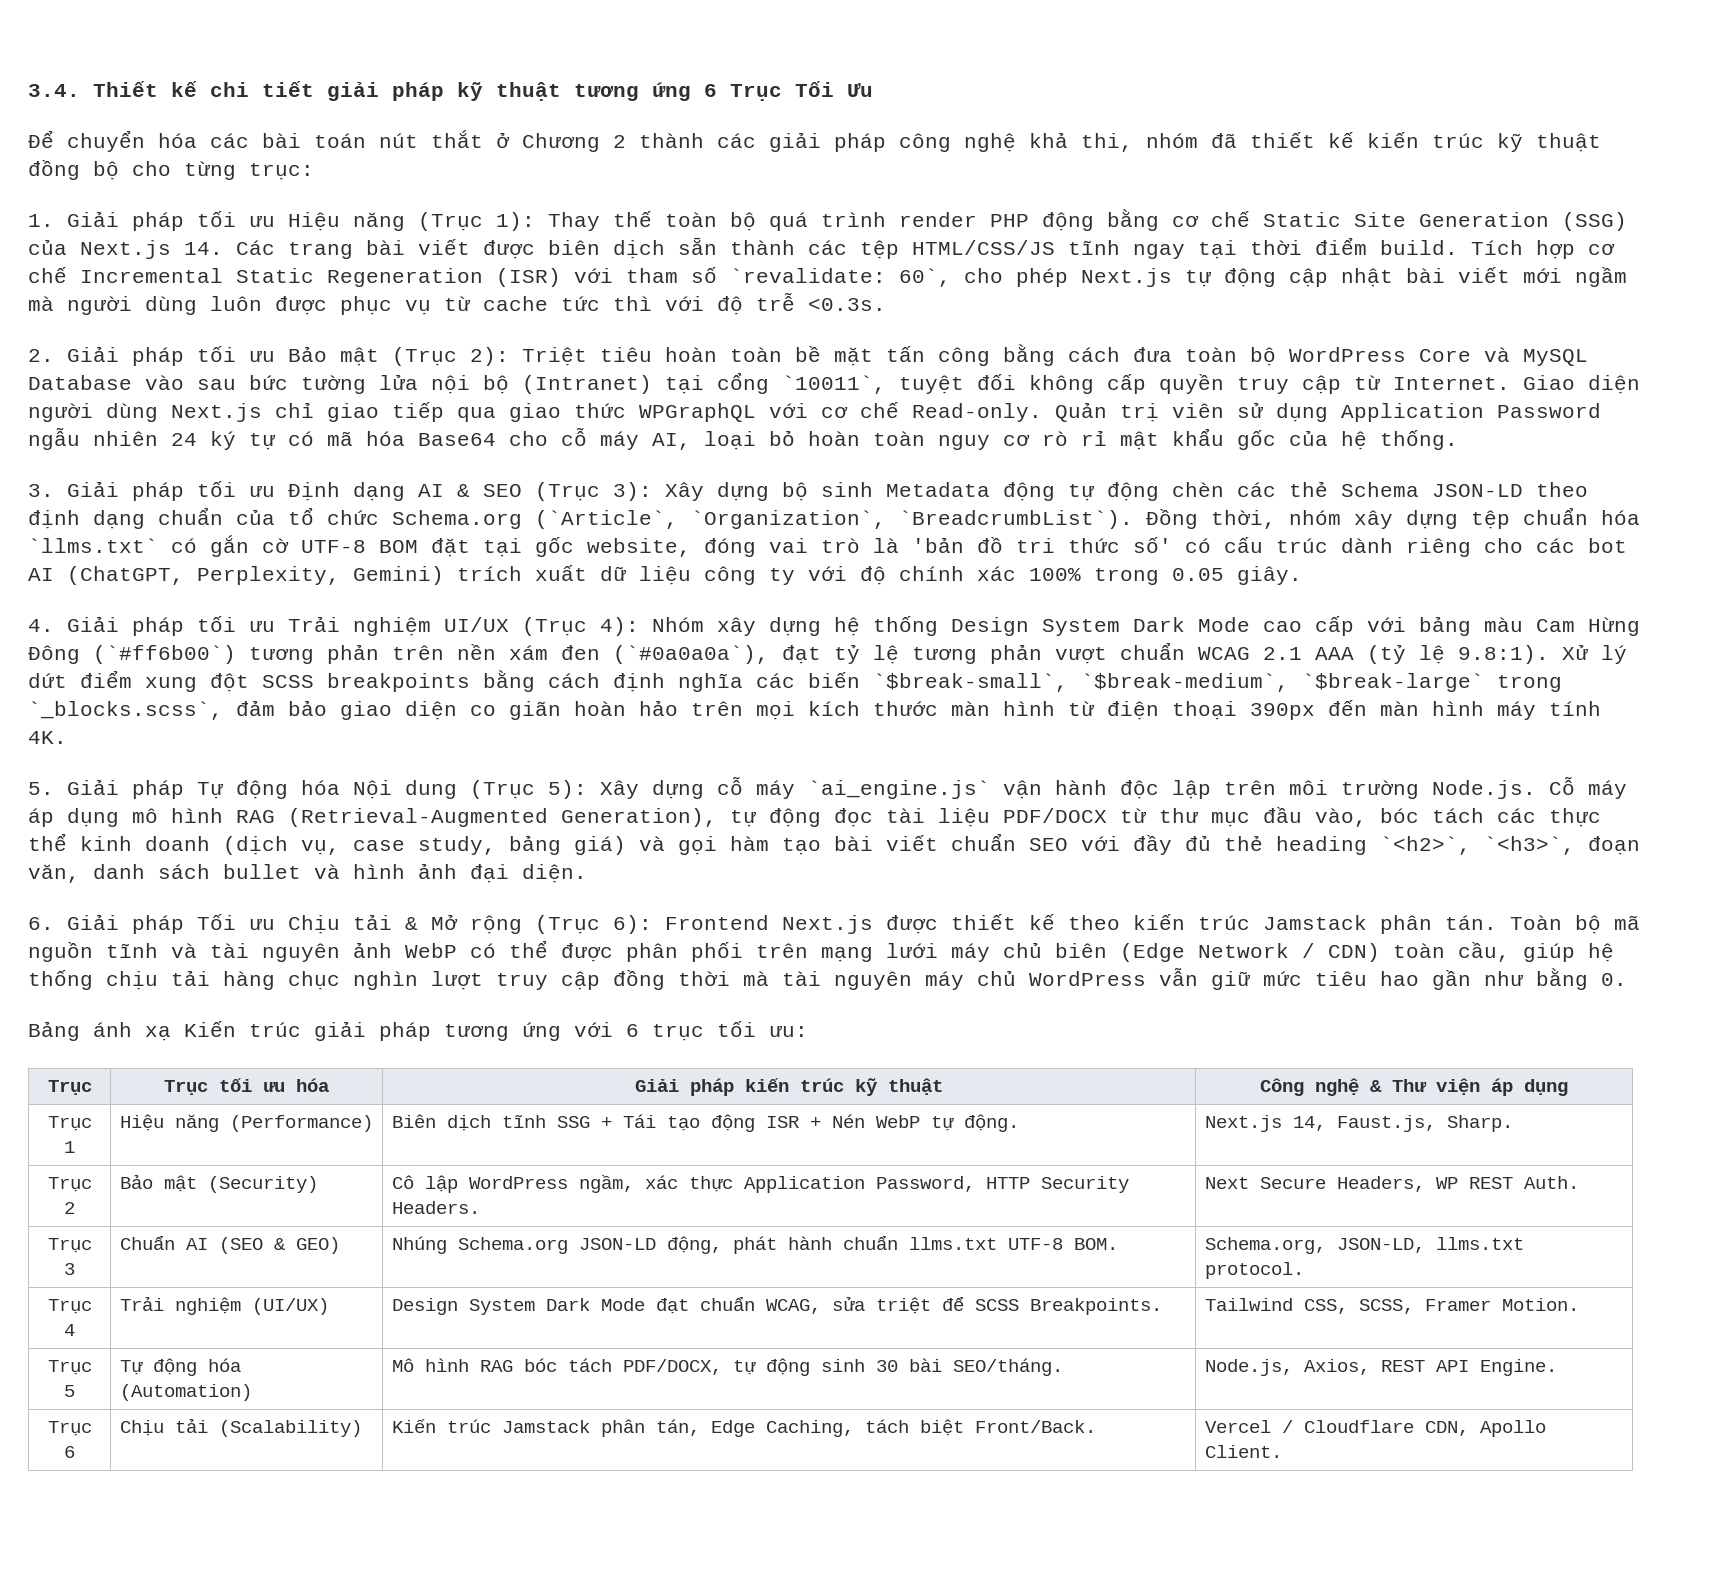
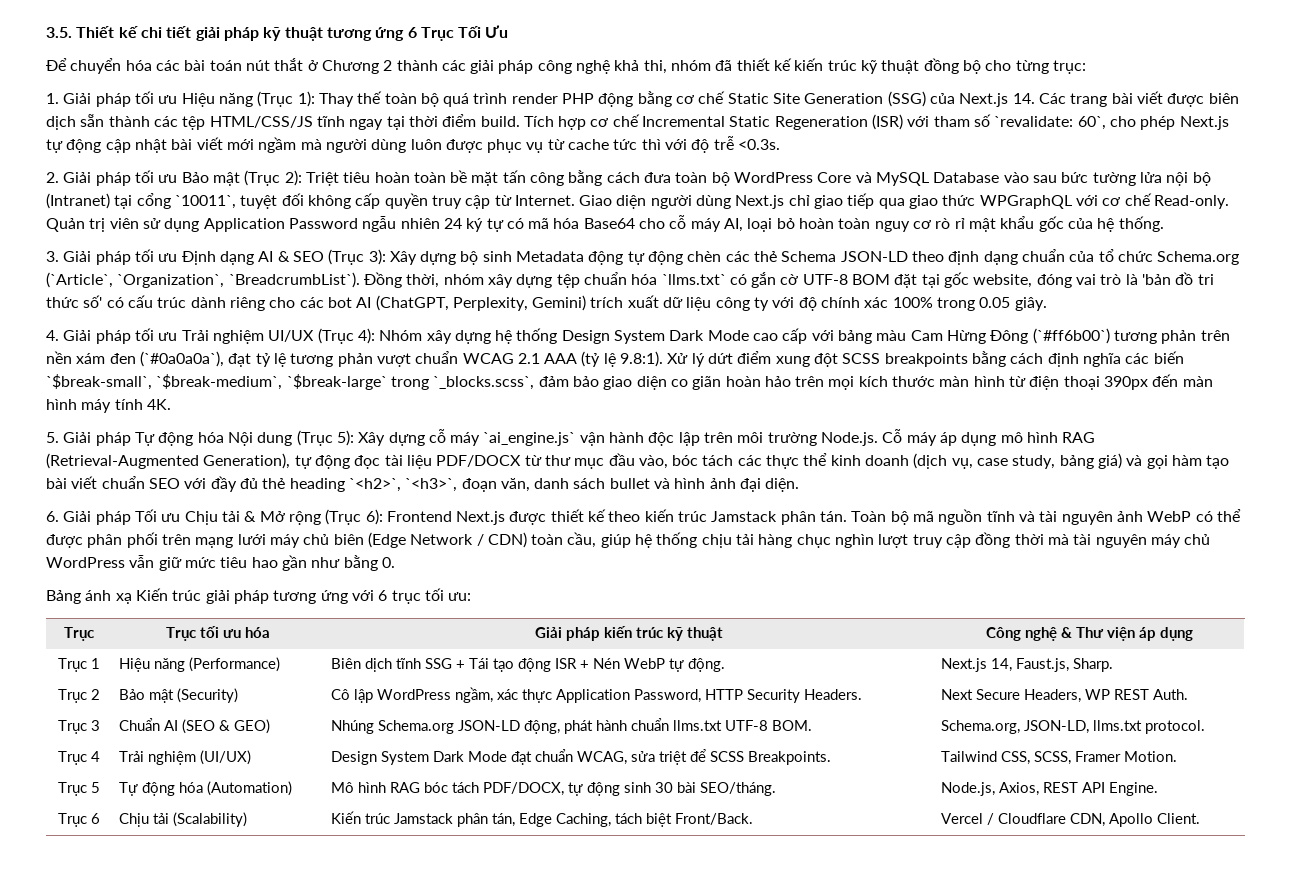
[28,84,80,97] 3.4. -> [46,27,72,38] 3.5.

